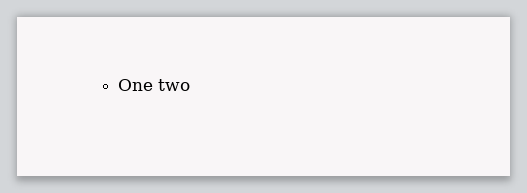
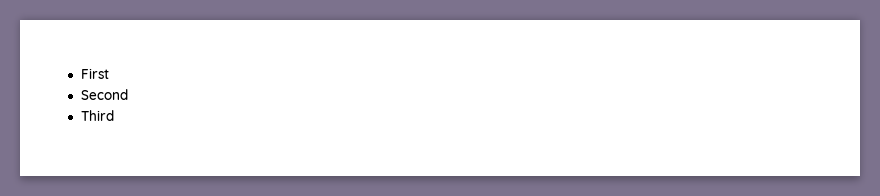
[117,79,190,91] One two -> [80,68,109,79] [80,89,128,100] [80,110,114,121] First // Second // Third

